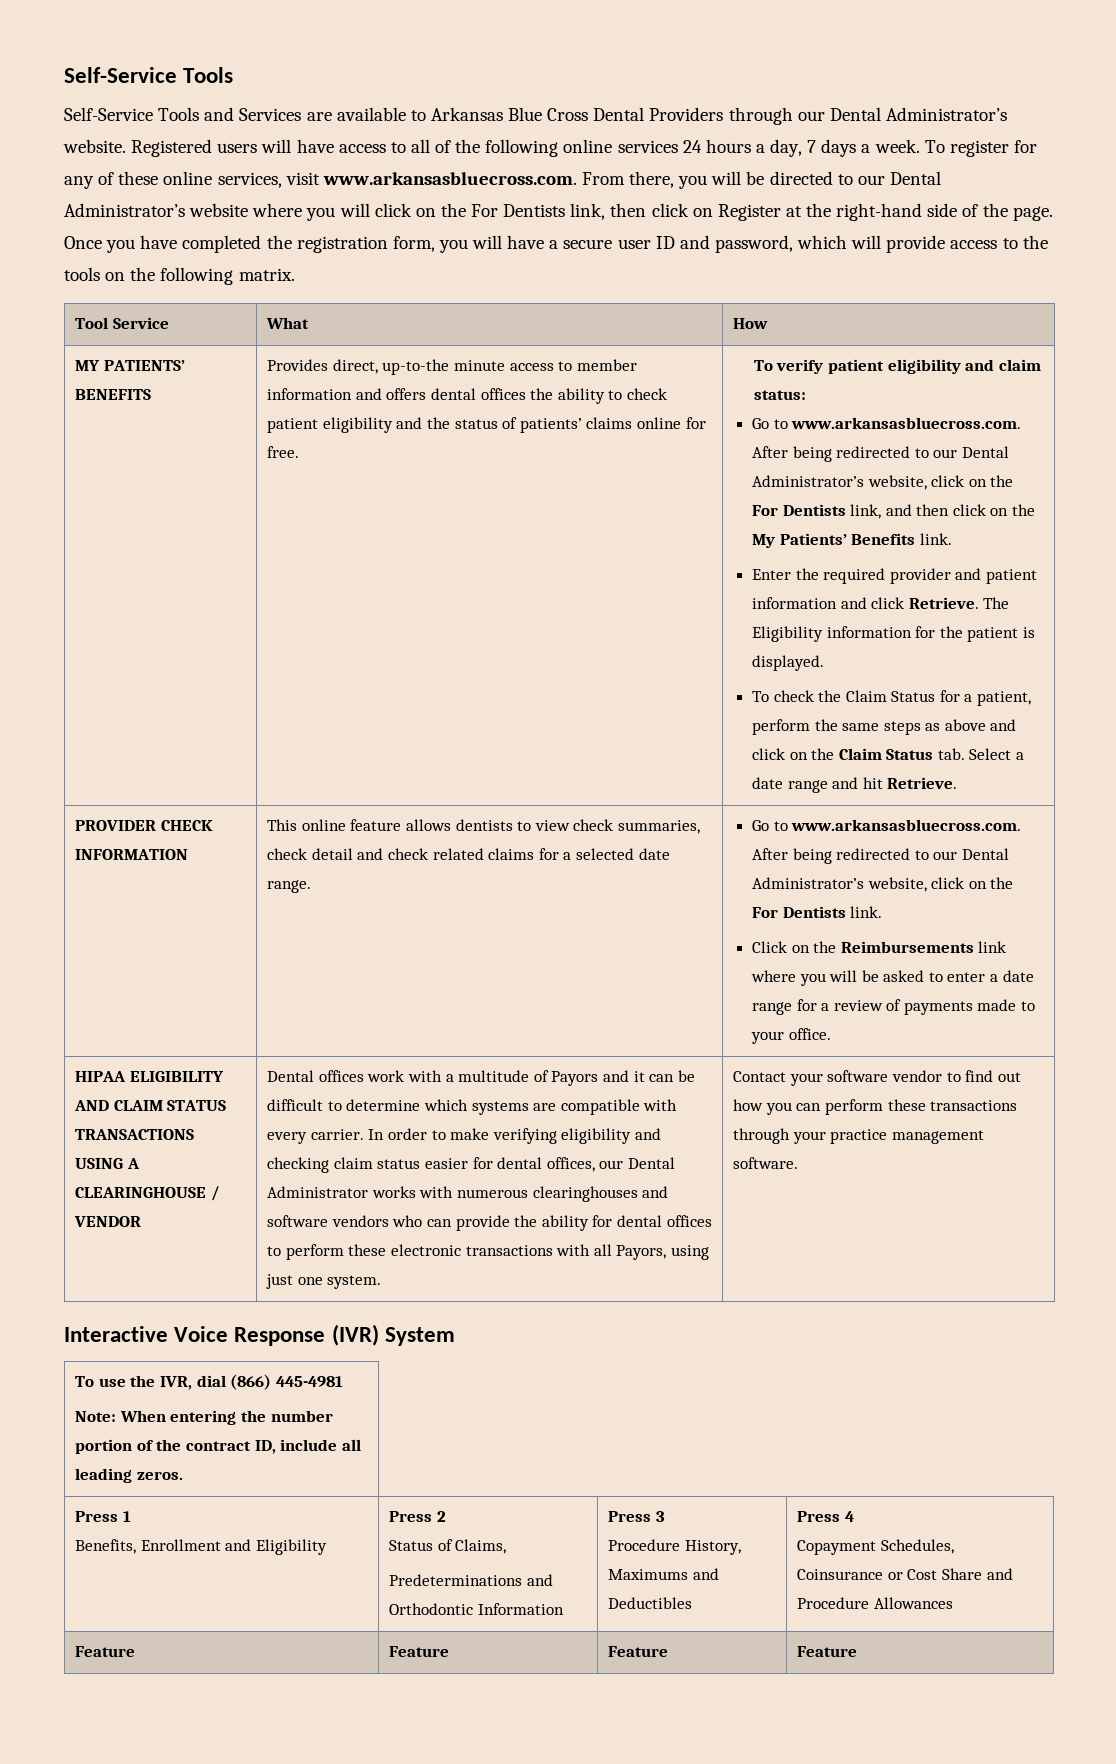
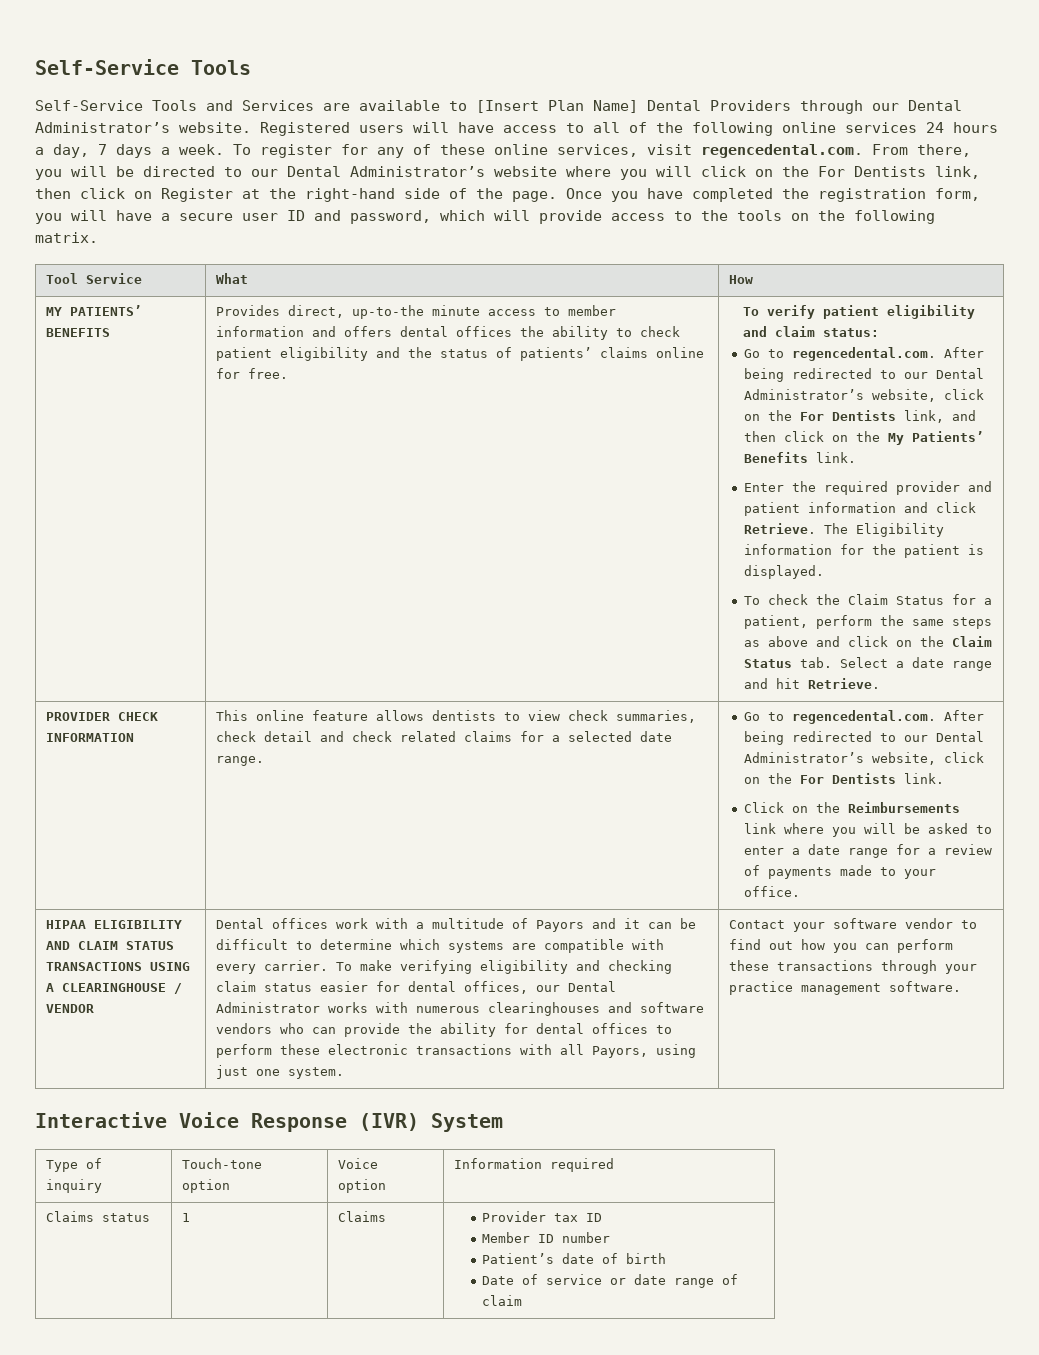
[430,107,589,121] Arkansas Blue Cross -> [476,100,638,113] [Insert Plan Name]
[322,172,577,185] www.arkansasbluecross.com. -> [701,144,863,158] regencedental.com.
[791,417,1022,429] www.arkansasbluecross.com. -> [791,347,936,361] regencedental.com.
[791,819,1022,831] www.arkansasbluecross.com. -> [791,710,936,724] regencedental.com.
[368,1128,446,1140] In order to -> [336,962,353,971] To
[75,1374,343,1390] [75,1410,333,1425] [75,1439,361,1454] [75,1468,183,1483] [75,1511,131,1522] [75,1539,327,1555] [389,1511,446,1522] [389,1539,507,1554] [389,1574,553,1586] [389,1603,564,1615] [608,1511,665,1522] [608,1539,741,1555] [608,1568,719,1580] [608,1597,693,1609] [797,1511,854,1522] [797,1539,954,1555] [797,1568,1013,1580] [797,1597,953,1609] [75,1646,136,1657] [389,1646,450,1657] [608,1646,669,1657] [797,1646,858,1657] To use the IVR, dial (866) 445-4981 // Note: When entering the number portion of the contract ID, include all leading zeros. // Press 1 // Benefits, Enrollment and Eligibility | Press 2 // Status of Claims, // Predeterminations and Orthodontic Information | Press 3 // Procedure History, Maximums and Deductibles | Press 4 // Copayment Schedules, Coinsurance or Cost Share and Procedure Allowances // Feature | Feature | Feature | Feature -> [46,1158,103,1172] [46,1179,103,1193] [182,1158,263,1169] [182,1179,231,1193] [338,1158,379,1169] [338,1179,387,1193] [454,1158,615,1172] [46,1211,151,1222] [182,1213,191,1222] [338,1211,387,1222] [482,1211,603,1222] [482,1232,611,1243] [482,1253,667,1264] [482,1274,739,1288] [482,1295,523,1306] Type of inquiry | Touch-tone option | Voice option | Information required // Claims status | 1 | Claims | Provider tax ID // Member ID number // Patient’s date of birth // Date of service or date range of claim

